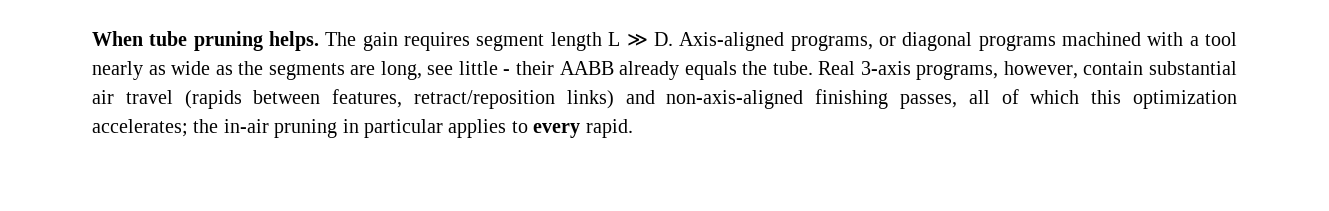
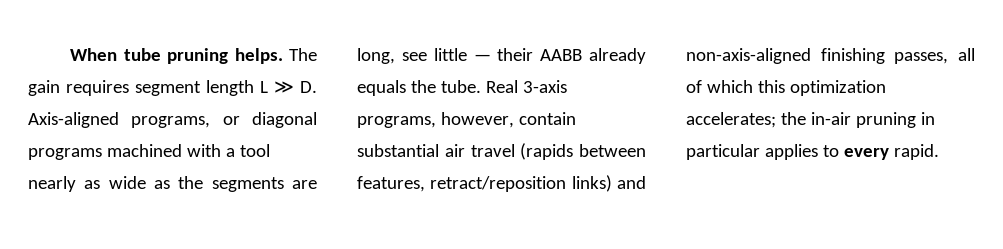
[503,69,511,75] - -> [473,54,491,61] —

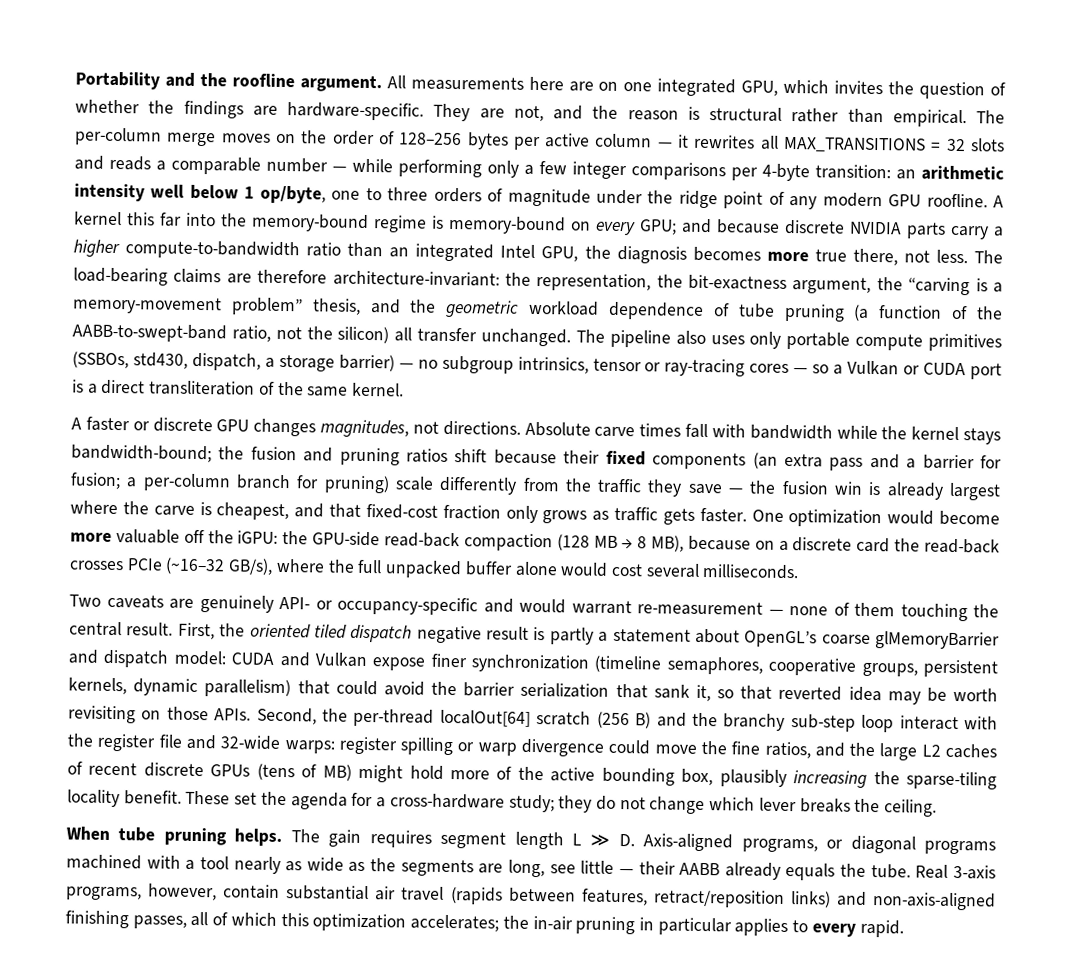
(70, 54) none -> [75,71,1007,100] [75,99,1005,128] [75,127,1005,153] [74,155,1004,182] [74,183,1005,210] [74,211,1004,240] [73,239,1003,266] [73,267,1003,296] [73,296,1004,322] [72,323,1003,352] [72,351,1003,380] [72,379,405,397] [71,416,1002,445] [71,444,1002,471] [70,472,1001,501] [70,500,1001,528] [70,529,1001,554] [69,557,800,580] [69,594,999,622] [69,621,1000,650] [68,649,998,678] [68,677,998,705] [68,705,998,733] [67,733,997,761] [67,761,998,790] [67,789,938,817] Portability and the roofline argument. All measurements here are on one integrated GPU, which invites the question of whether the findings are hardware-specific. They are not, and the reason is structural rather than empirical. The per-column merge moves on the order of 128–256 bytes per active column — it rewrites all MAX_TRANSITIONS = 32 slots and reads a comparable number — while performing only a few integer comparisons per 4-byte transition: an arithmetic intensity well below 1 op/byte, one to three orders of magnitude under the ridge point of any modern GPU roofline. A kernel this far into the memory-bound regime is memory-bound on every GPU; and because discrete NVIDIA parts carry a higher compute-to-bandwidth ratio than an integrated Intel GPU, the diagnosis becomes more true there, not less. The load-bearing claims are therefore architecture-invariant: the representation, the bit-exactness argument, the “carving is a memory-movement problem” thesis, and the geometric workload dependence of tube pruning (a function of the AABB-to-swept-band ratio, not the silicon) all transfer unchanged. The pipeline also uses only portable compute primitives (SSBOs, std430, dispatch, a storage barrier) — no subgroup intrinsics, tensor or ray-tracing cores — so a Vulkan or CUDA port is a direct transliteration of the same kernel. // A faster or discrete GPU changes magnitudes, not directions. Absolute carve times fall with bandwidth while the kernel stays bandwidth-bound; the fusion and pruning ratios shift because their fixed components (an extra pass and a barrier for fusion; a per-column branch for pruning) scale differently from the traffic they save — the fusion win is already largest where the carve is cheapest, and that fixed-cost fraction only grows as traffic gets faster. One optimization would become more valuable off the iGPU: the GPU-side read-back compaction (128 MB → 8 MB), because on a discrete card the read-back crosses PCIe (~16–32 GB/s), where the full unpacked buffer alone would cost several milliseconds. // Two caveats are genuinely API- or occupancy-specific and would warrant re-measurement — none of them touching the central result. First, the oriented tiled dispatch negative result is partly a statement about OpenGL’s coarse glMemoryBarrier and dispatch model: CUDA and Vulkan expose finer synchronization (timeline semaphores, cooperative groups, persistent kernels, dynamic parallelism) that could avoid the barrier serialization that sank it, so that reverted idea may be worth revisiting on those APIs. Second, the per-thread localOut[64] scratch (256 B) and the branchy sub-step loop interact with the register file and 32-wide warps: register spilling or warp divergence could move the fine ratios, and the large L2 caches of recent discrete GPUs (tens of MB) might hold more of the active bounding box, plausibly increasing the sparse-tiling locality benefit. These set the agenda for a cross-hardware study; they do not change which lever breaks the ceiling. //

